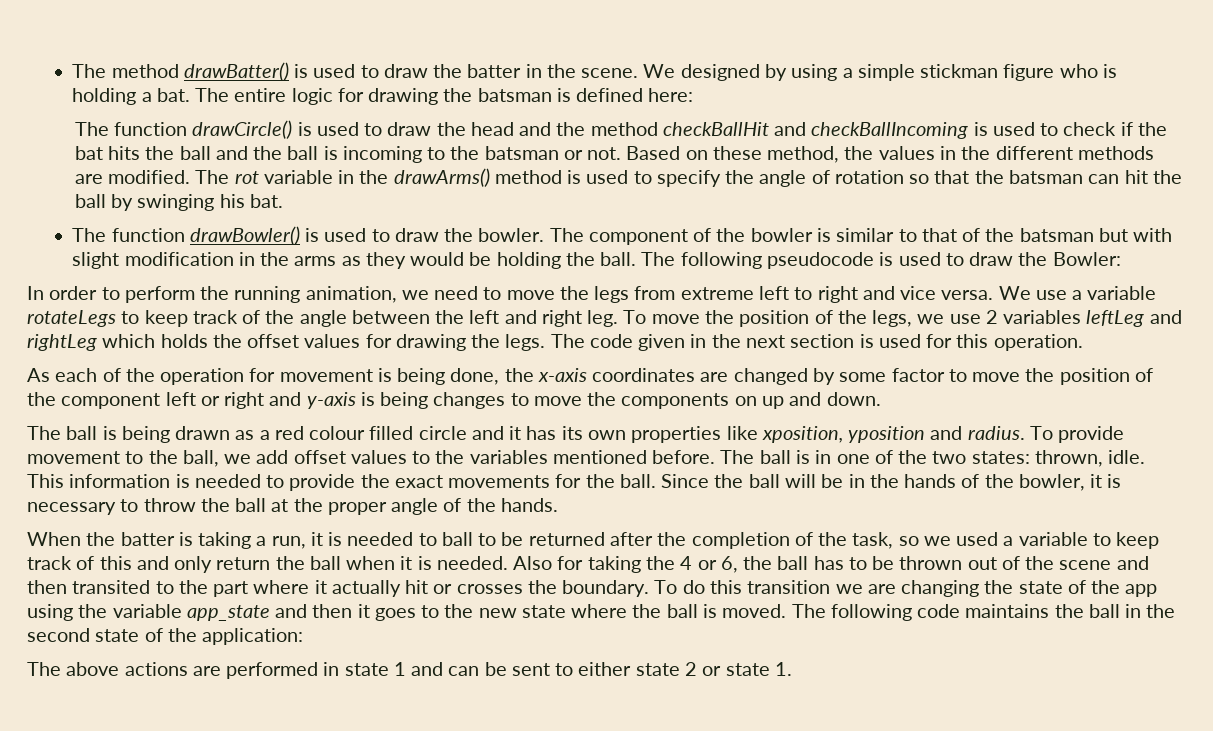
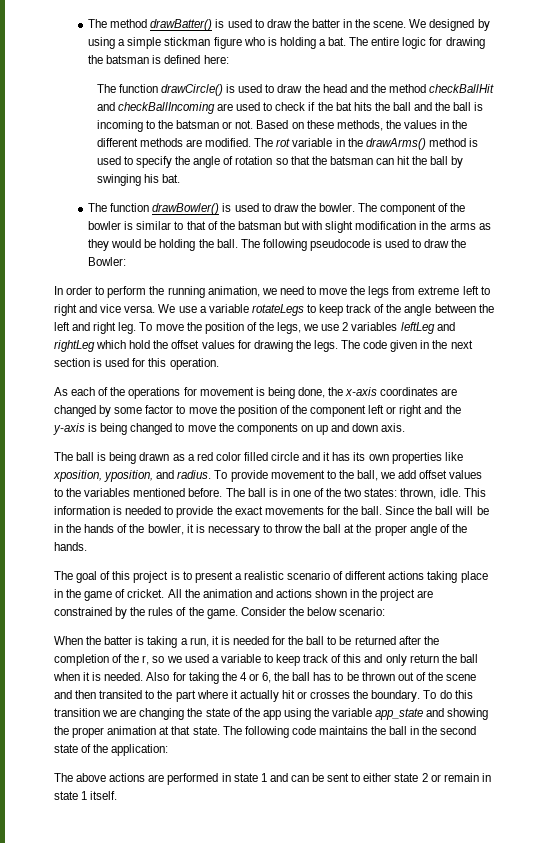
[973,122,988,136] is -> [217,103,234,111] are
[767,146,840,163] method, -> [336,120,383,131] methods,
[160,334,208,348] holds -> [129,340,151,349] hold
[160,368,245,385] operation -> [128,387,181,399] operations
(302, 399) none -> [445,405,461,414] the
[433,392,506,409] changes -> [130,423,173,435] changed
[826,392,881,406] down. -> [352,423,406,432] down axis.
[309,426,366,440] colour -> [215,452,241,461] color
[848,426,926,443] yposition -> [104,470,154,482] yposition,
(558, 505) none -> [54,571,488,583] [54,589,434,601] [54,607,386,619] // The goal of this project is to present a realistic scenario of different actions taking place in the game of cricket. All the animation and actions shown in the project are constrained by the rules of the game. Consider the below scenario:
[418,533,437,546] to -> [272,636,304,645] for the
[852,532,894,549] task, -> [142,655,150,665] r,
[312,604,787,621] then it goes to the new state where the ball is moved. -> [447,708,489,720] [54,726,220,738] showing the proper animation at that state.
[725,662,792,676] state 1. -> [443,773,491,782] [54,791,118,800] remain in state 1 itself.

